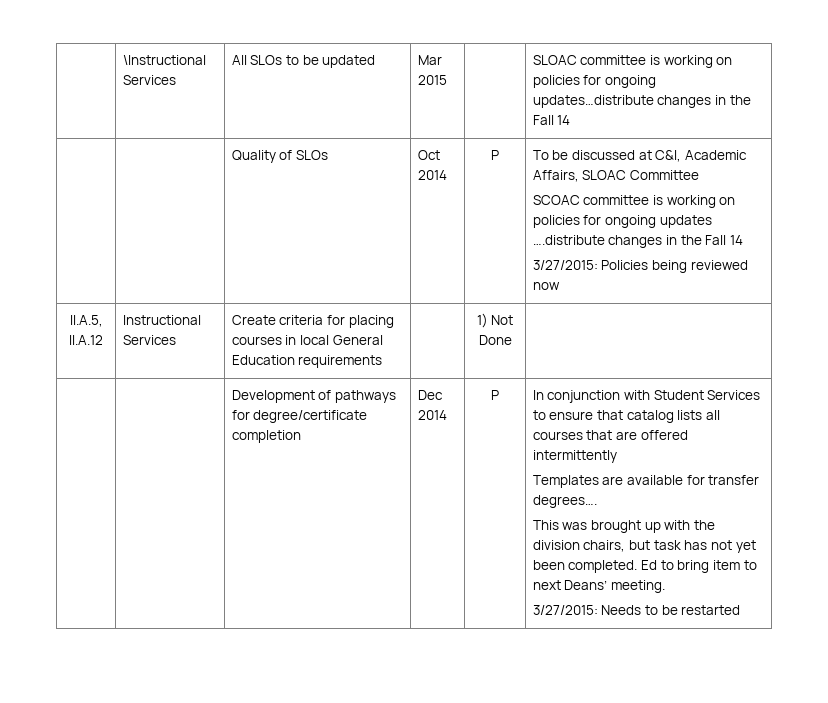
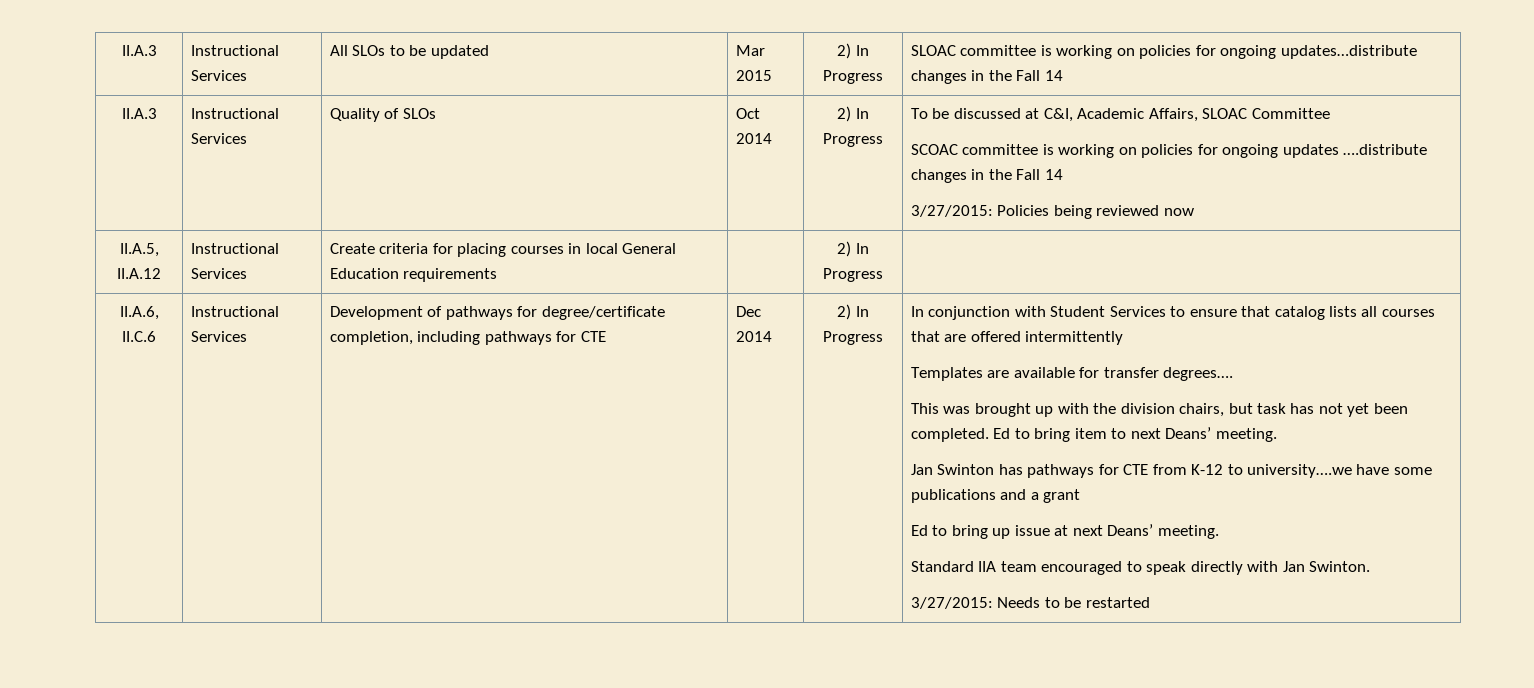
[122,55,206,65] | \Instructional -> [121,45,157,56] [190,45,279,56] II.A.3 | Instructional
(447, 80) none -> [837,43,869,59] [823,70,883,84] 2) In Progress
(571, 120) | -> [121,108,157,119] [190,108,279,119] [190,133,247,144] II.A.3 | Instructional Services
[491,150,499,160] P -> [837,106,869,122] [823,133,883,147] 2) In Progress
[476,313,514,328] [478,335,512,345] 1) Not Done | // | -> [837,241,869,257] [823,268,883,282] [119,306,159,320] [122,331,156,342] [190,306,279,317] [190,331,247,342] 2) In Progress | // II.A.6, II.C.6 | Instructional Services
[231,430,301,443] completion -> [329,331,606,345] completion, including pathways for CTE
[491,390,499,400] P -> [837,304,869,320] [823,331,883,345] 2) In Progress
(666, 586) none -> [910,464,1432,478] [910,489,1081,503] [910,524,1219,539] [910,561,1371,575] // Jan Swinton has pathways for CTE from K-12 to university….we have some publications and a grant // Ed to bring up issue at next Deans’ meeting. // Standard IIA team encouraged to speak directly with Jan Swinton.

